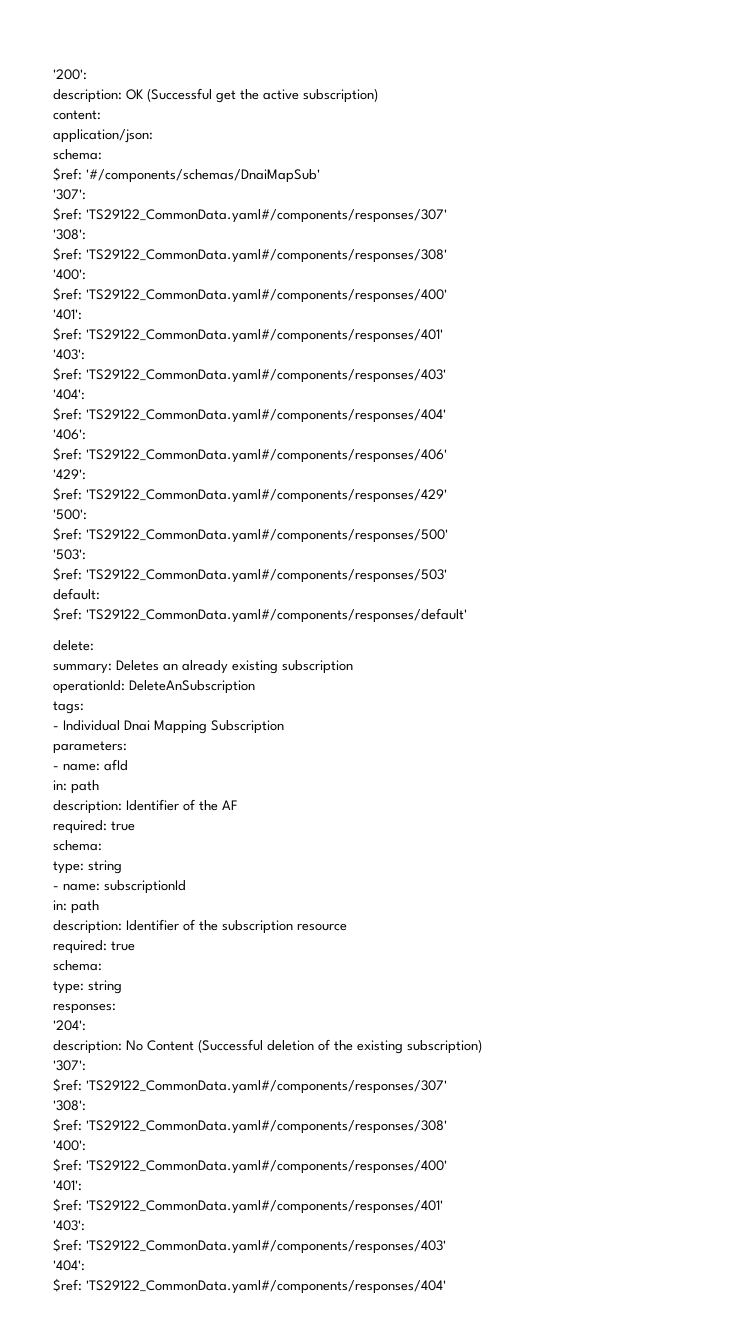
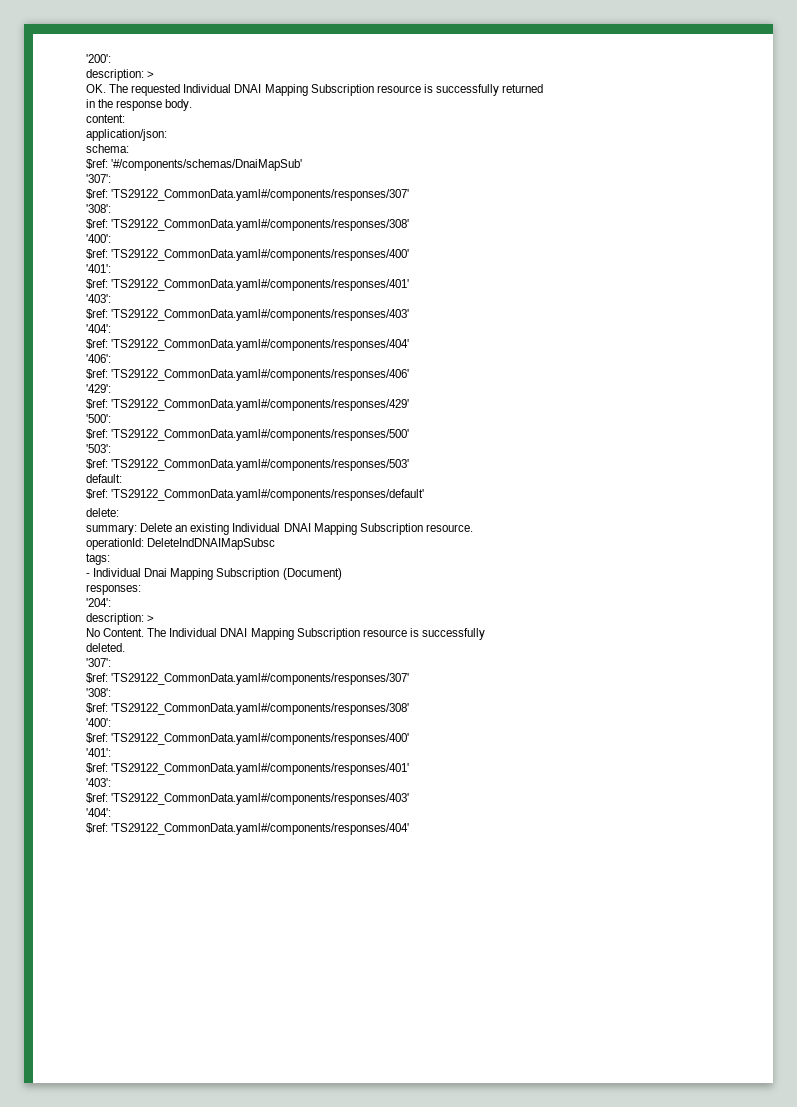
[126,88,378,103] OK (Successful get the active subscription) -> [147,71,155,78] [86,84,544,96] [86,99,193,111] > // OK. The requested Individual DNAI Mapping Subscription resource is successfully returned // in the response body.
[116,660,353,674] Deletes an already existing subscription -> [140,523,473,535] Delete an existing Individual DNAI Mapping Subscription resource.
[129,680,255,694] DeleteAnSubscription -> [147,538,276,550] DeleteIndDNAIMapSubsc
[53,741,127,754] [53,759,128,771] [53,780,99,794] [53,799,238,814] [53,820,135,834] [53,840,102,851] [53,860,122,874] [53,880,186,894] [53,900,99,914] [53,919,347,934] [53,940,135,954] [53,960,102,971] [53,980,122,994] [53,1003,116,1014] [53,1020,86,1031] [53,1039,482,1054] // parameters: // - name: afId // in: path // description: Identifier of the AF // required: true // schema: // type: string // - name: subscriptionId // in: path // description: Identifier of the subscription resource // required: true // schema: // type: string // responses: // '204': // description: No Content (Successful deletion of the existing subscription) -> [282,568,342,580] [86,584,141,595] [86,598,111,607] [86,613,155,625] [86,628,485,640] [86,643,125,652] (Document) // responses: // '204': // description: > // No Content. The Individual DNAI Mapping Subscription resource is successfully // deleted.

